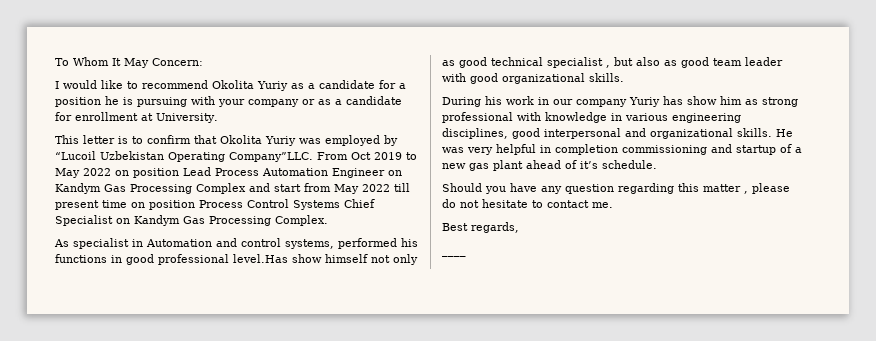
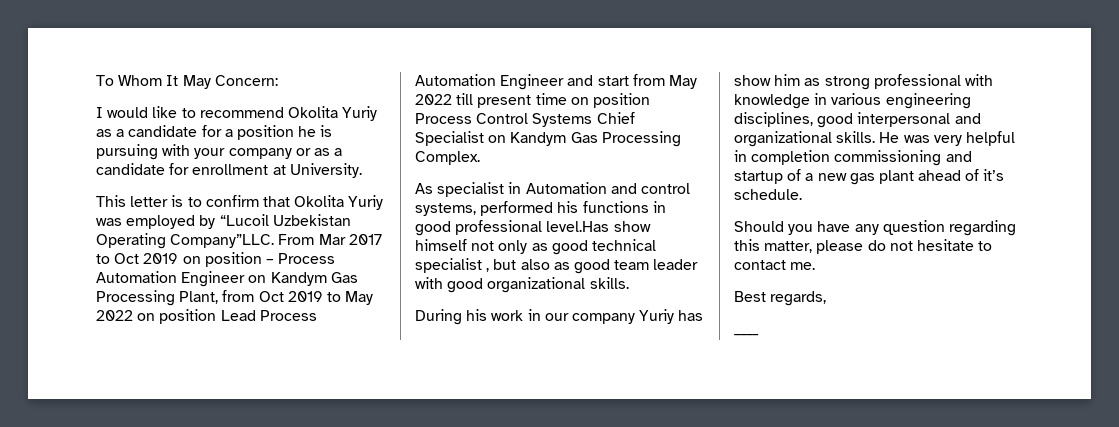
(348, 156) none -> [318,234,382,245] [96,252,336,267] [96,271,358,287] [96,290,255,306] Mar 2017 to Oct 2019 on position – Process Automation Engineer on Kandym Gas Processing Plant, from
[388,170,402,176] [55,183,246,194] on Kandym Gas Processing Complex -> (565, 82) none
[703,184,748,194] matter , -> [764,241,813,253] matter,

